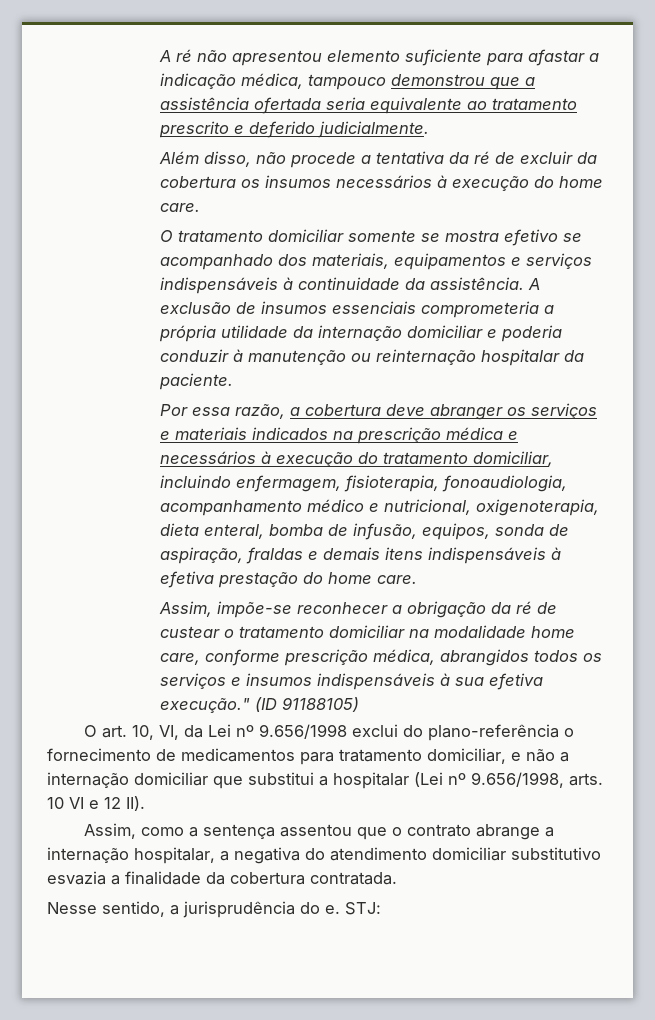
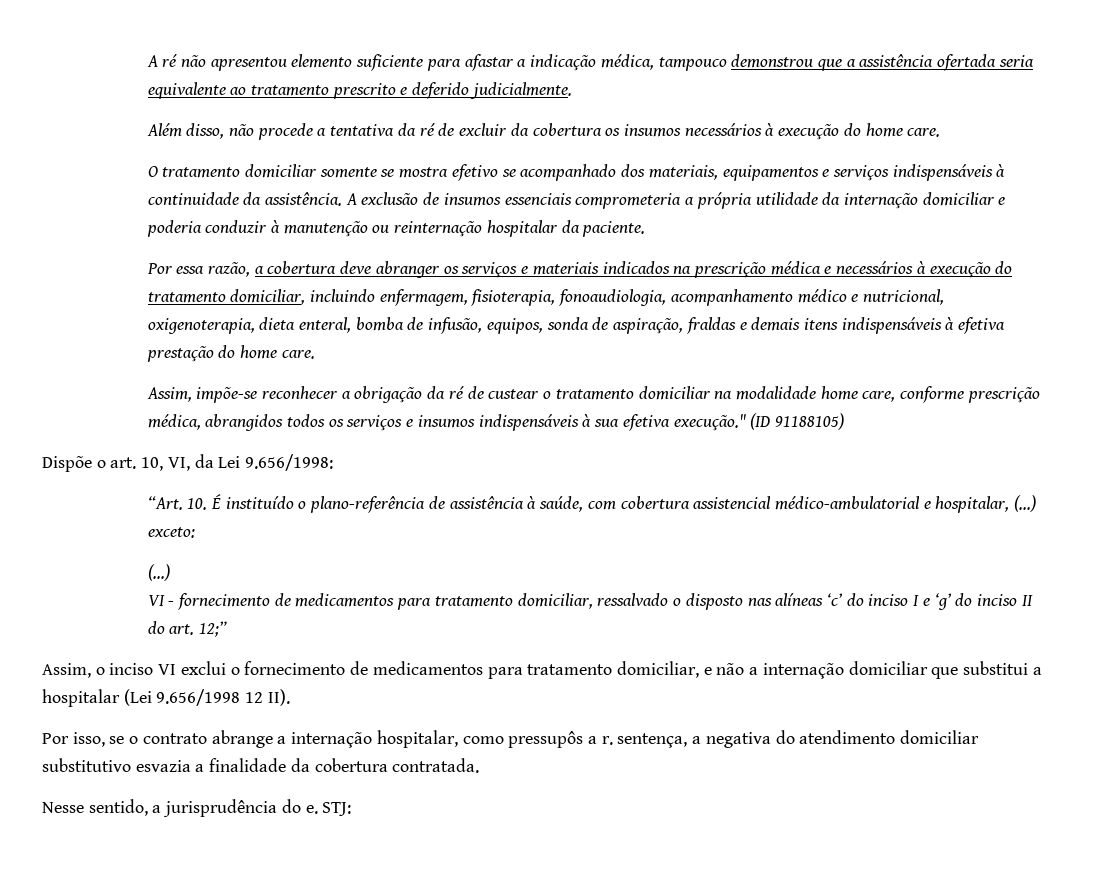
[83,725,97,737] O -> [42,456,106,472] Dispõe o
[235,724,559,741] nº 9.656/1998 exclui do plano-referência -> [245,454,334,471] [147,494,1037,513] [147,527,195,538] [147,564,170,581] [147,593,1033,610] [147,621,228,637] [42,661,226,678] 9.656/1998: // “Art. 10. É instituído o plano-referência de assistência à saúde, com cobertura assistencial médico-ambulatorial e hospitalar, (...) exceto: // (...) // VI - fornecimento de medicamentos para tratamento domiciliar, ressalvado o disposto nas alíneas ‘c’ do inciso I e ‘g’ do inciso II do art. 12;” // Assim, o inciso VI exclui
[448,772,603,788] [47,796,145,811] [83,823,387,840] nº 9.656/1998, arts. 10 VI e 12 II). // Assim, como a sentença assentou que -> [156,689,290,706] [42,732,125,747] 9.656/1998 12 II). // Por isso, se
(215, 855) none -> [462,731,688,748] como pressupôs a r. sentença,

